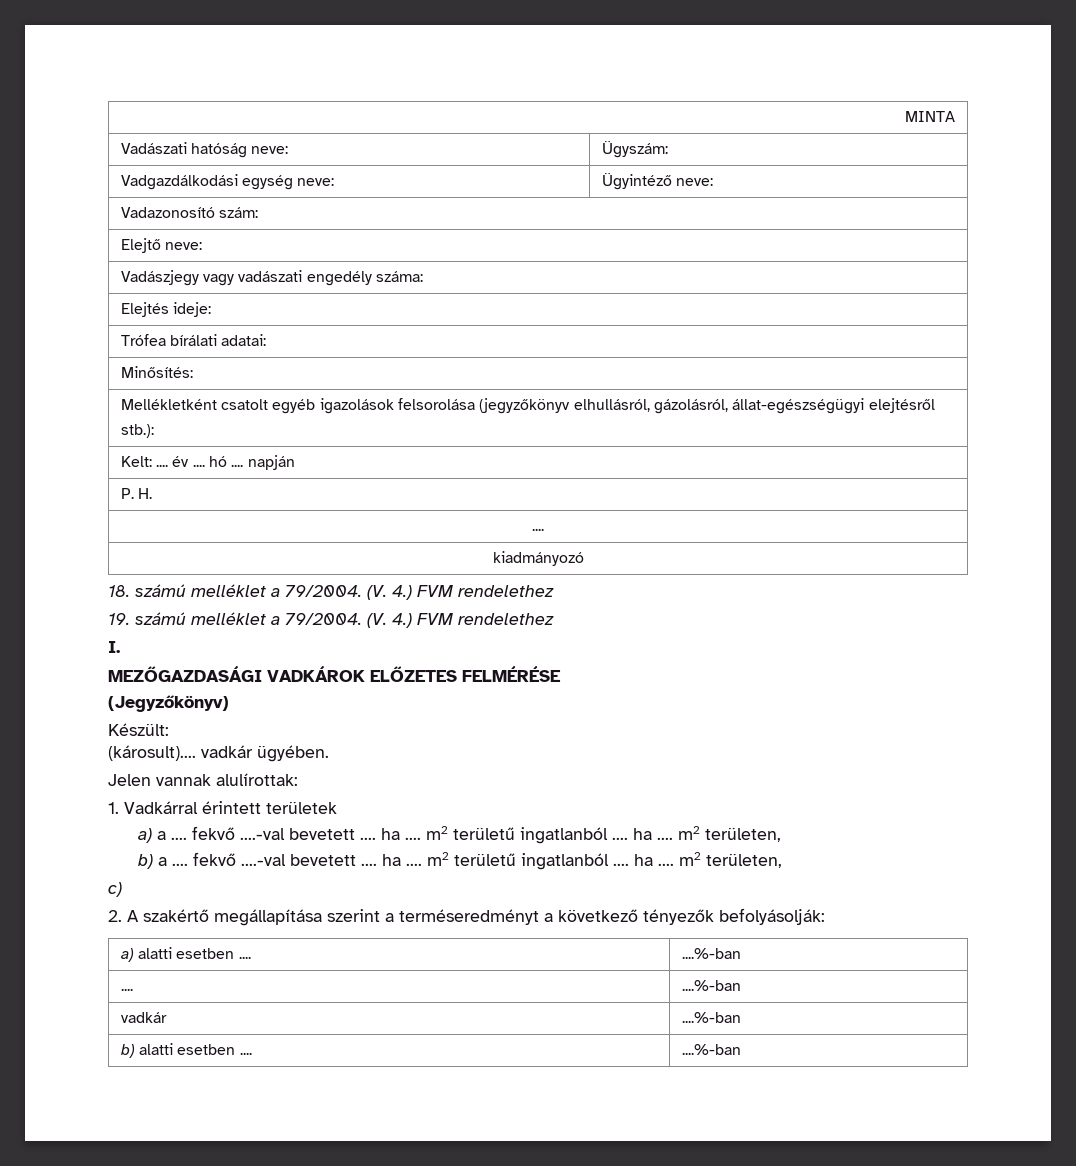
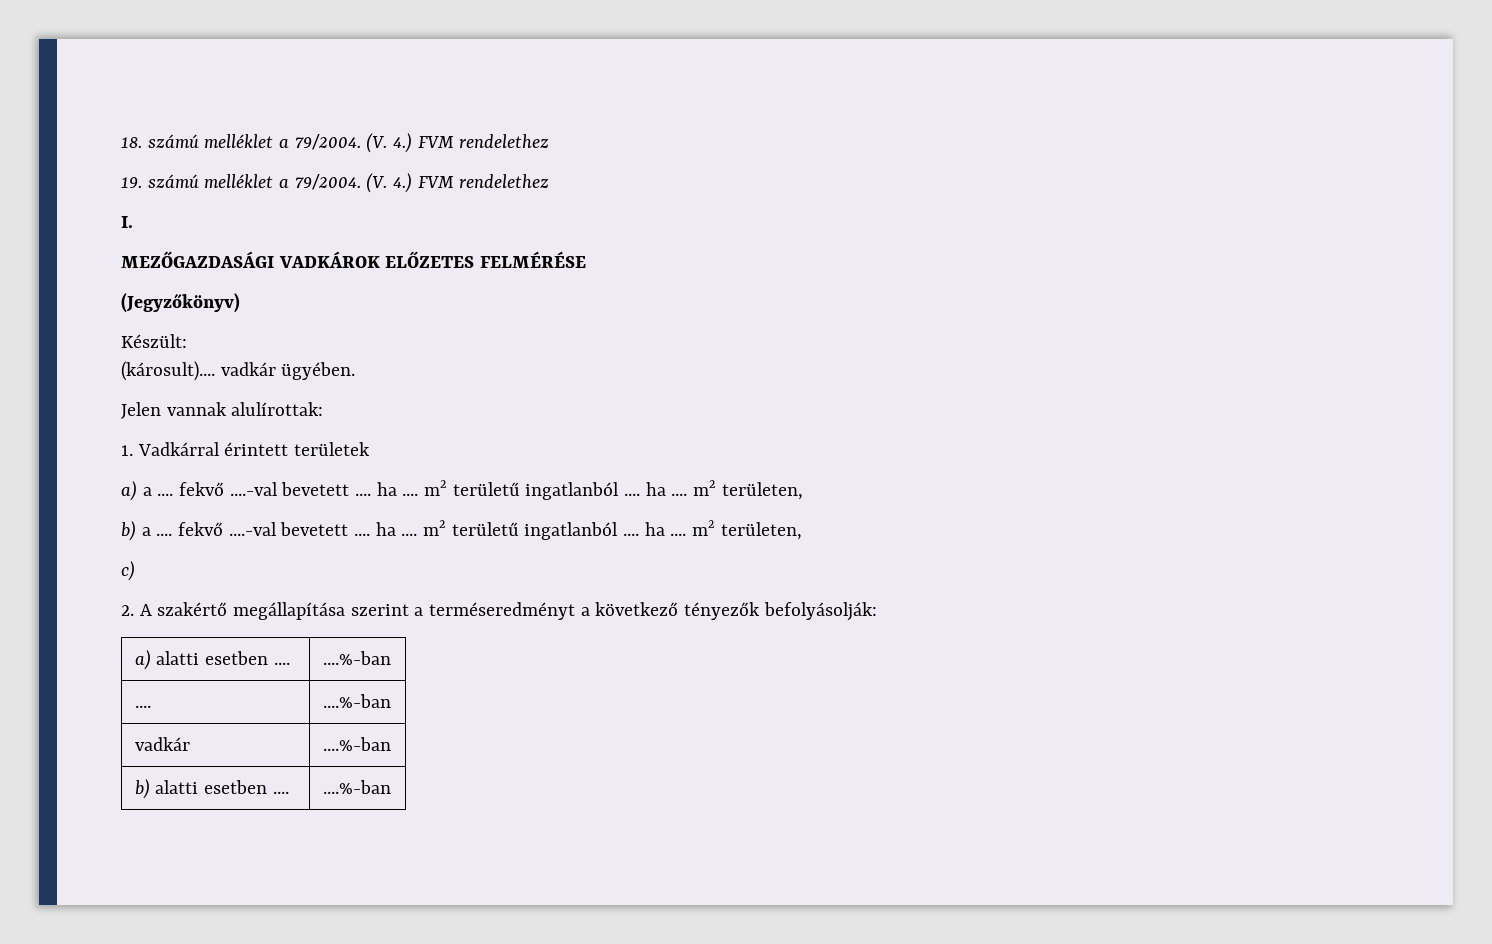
[905,111,956,122] [120,142,289,158] [601,141,668,158] [120,174,335,190] [601,173,714,190] [120,207,259,218] [120,238,203,253] [120,270,423,286] [120,302,212,317] [120,334,267,346] [120,366,193,378] [120,398,935,414] [120,424,154,438] [120,455,295,470] [120,488,153,499] [532,528,544,531] [492,551,584,566] MINTA // Vadászati hatóság neve: | Ügyszám: // Vadgazdálkodási egység neve: | Ügyintéző neve: // Vadazonosító szám: // Elejtő neve: // Vadászjegy vagy vadászati engedély száma: // Elejtés ideje: // Trófea bírálati adatai: // Minősítés: // Mellékletként csatolt egyéb igazolások felsorolása (jegyzőkönyv elhullásról, gázolásról, állat-egészségügyi elejtésről // stb.): // Kelt: .... év .... hó .... napján // P. H. // .... // kiadmányozó // -> (121, 142) none

